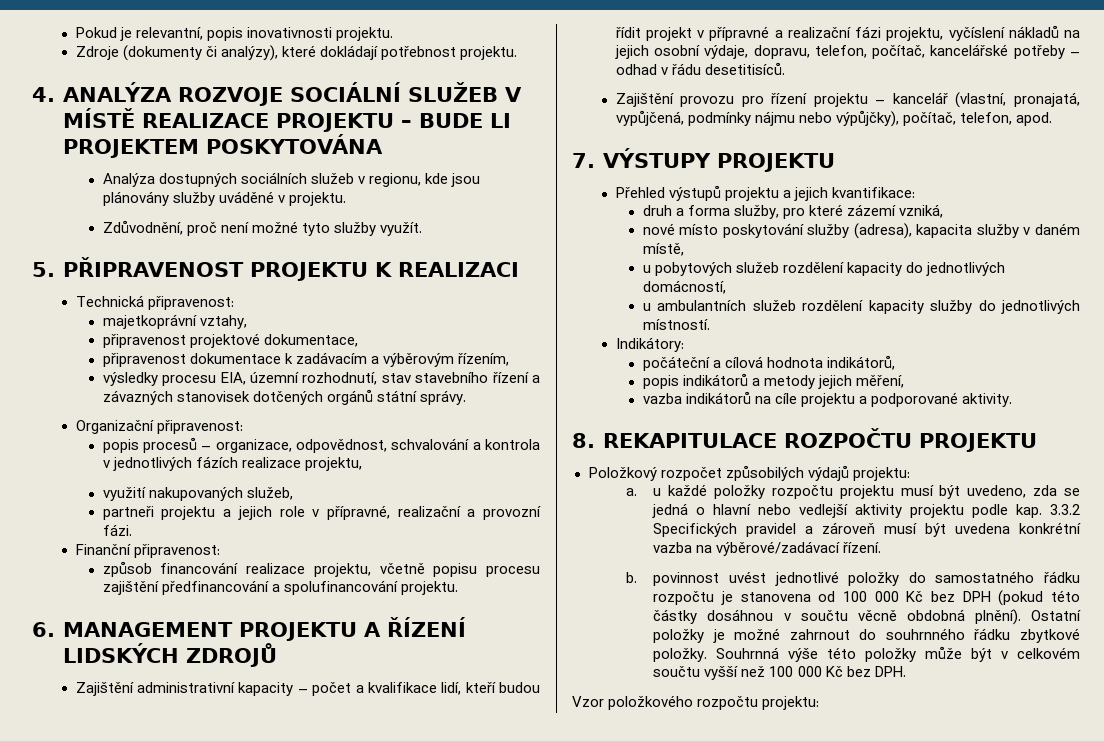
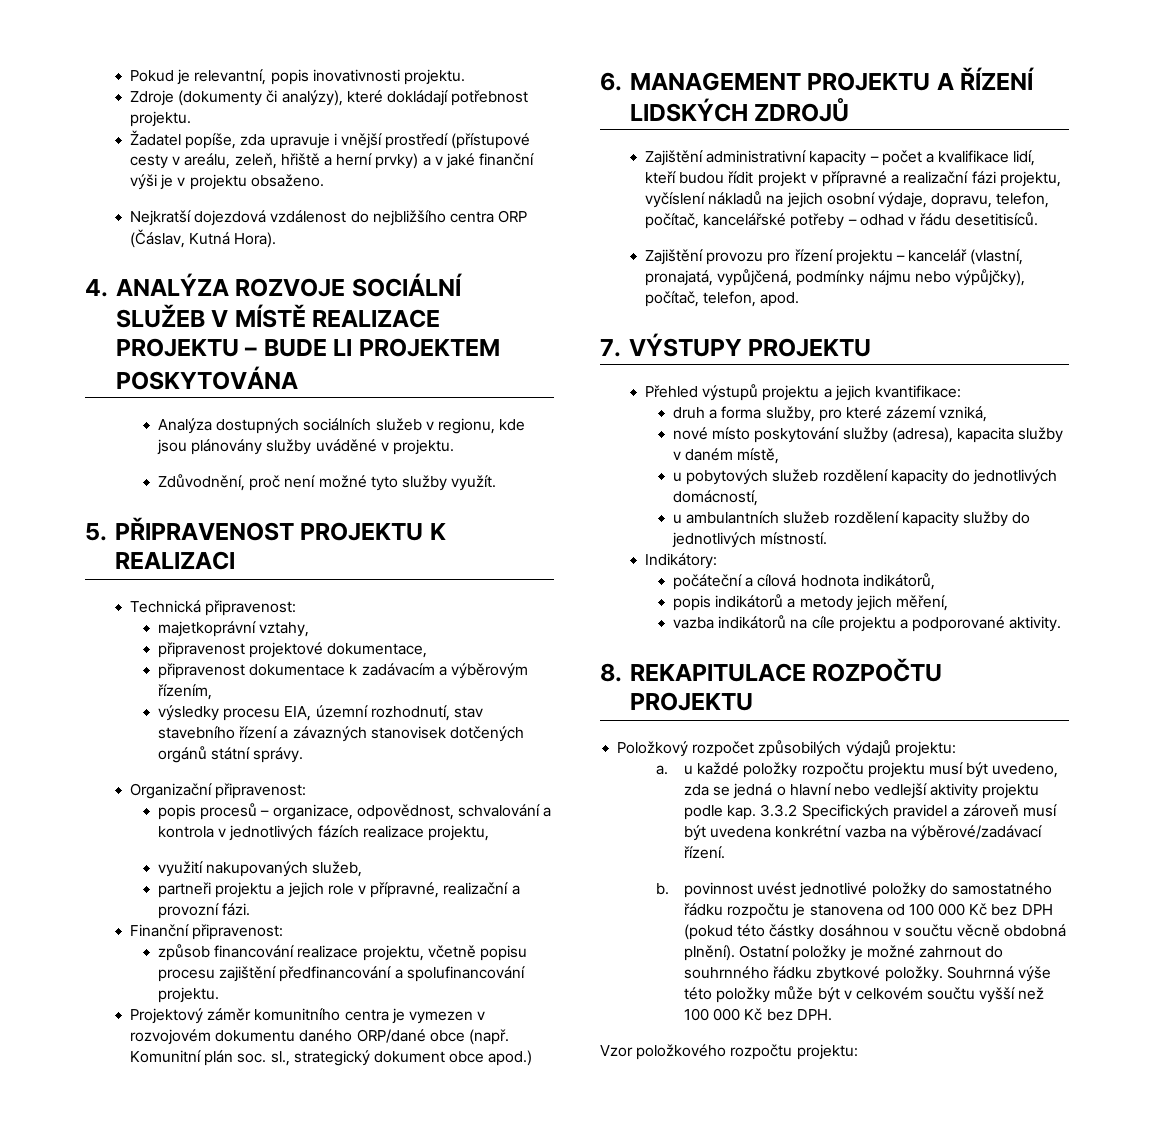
(517, 53) none -> [130,130,531,149] [130,153,535,169] [130,174,324,190] [130,210,528,226] [130,229,277,248] // Žadatel popíše, zda upravuje i vnější prostředí (přístupové cesty v areálu, zeleň, hřiště a herní prvky) a v jaké finanční výši je v projektu obsaženo. // Nejkratší dojezdová vzdálenost do nejbližšího centra ORP (Čáslav, Kutná Hora).
(458, 588) none -> [130,1008,486,1024] [130,1029,509,1045] [130,1050,533,1066] // Projektový záměr komunitního centra je vymezen v rozvojovém dokumentu daného ORP/dané obce (např. Komunitní plán soc. sl., strategický dokument obce apod.)

